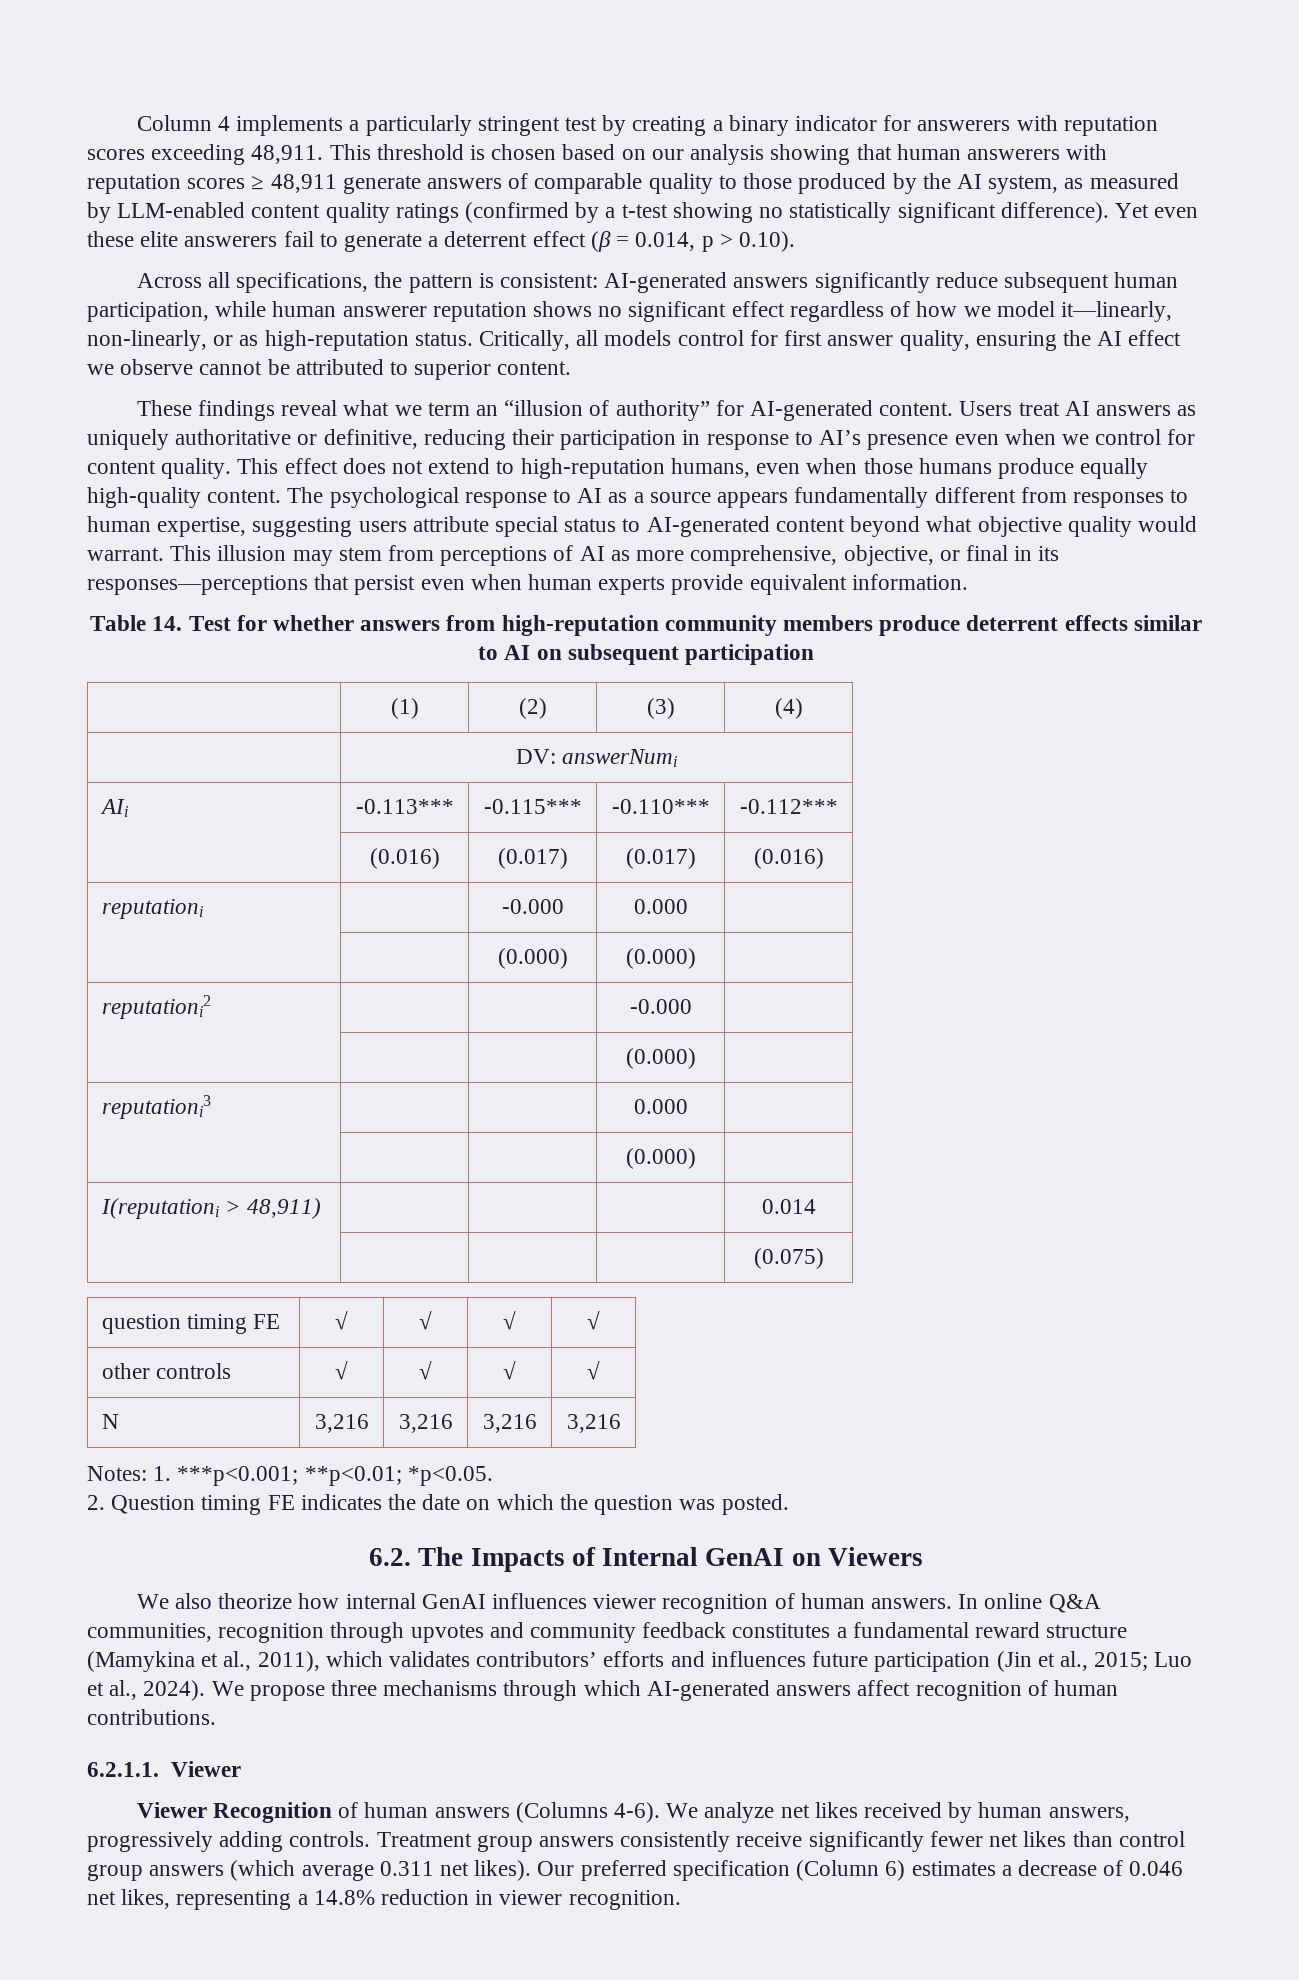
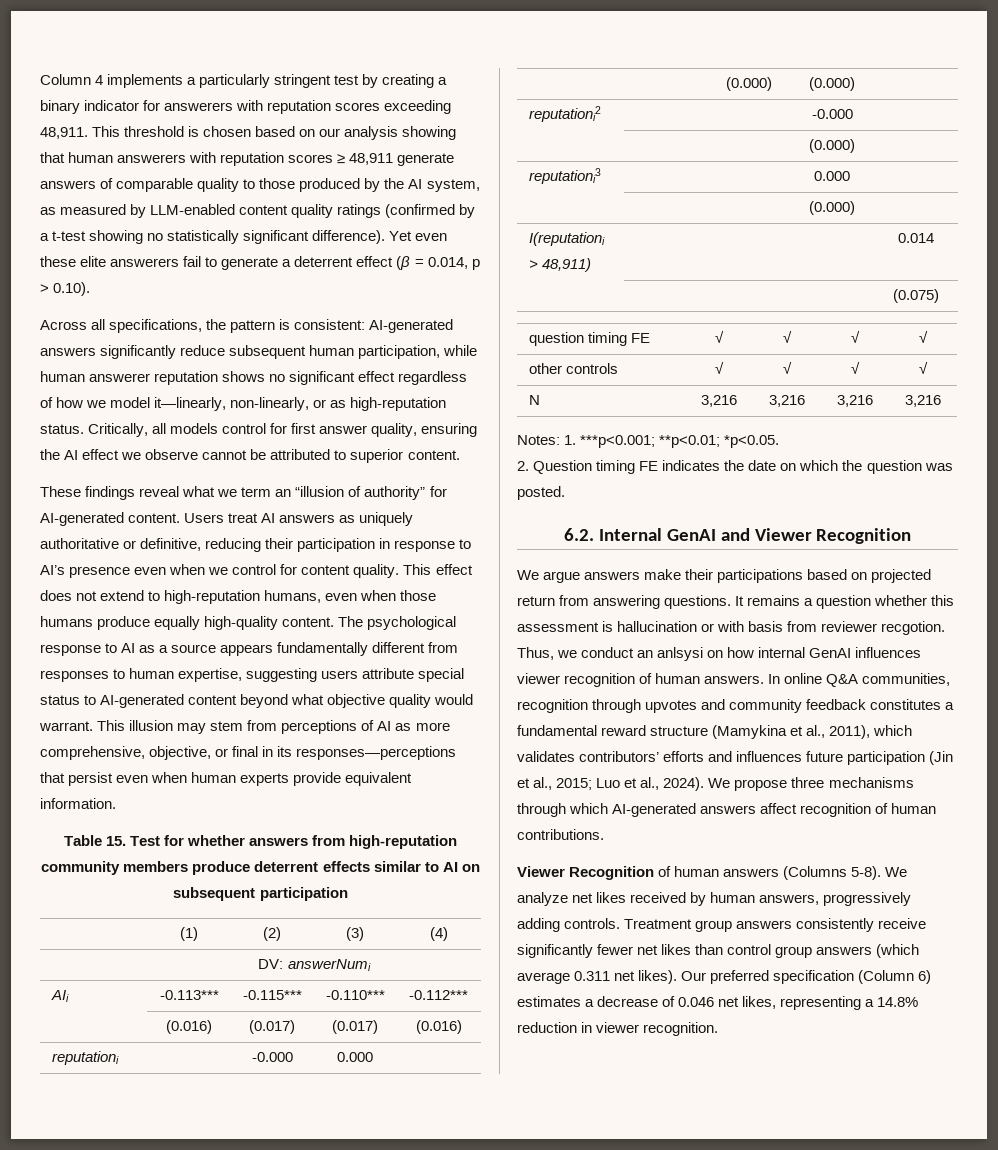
[152,616,183,631] 14. -> [105,836,126,846] 15.
[418,1547,924,1572] [136,1593,293,1609] The Impacts of Internal GenAI on Viewers // We also theorize -> [598,528,912,544] [517,569,932,583] [517,595,955,609] [517,621,946,635] [517,647,724,661] Internal GenAI and Viewer Recognition // We argue answers make their participations based on projected return from answering questions. It remains a question whether this assessment is hallucination or with basis from reviewer recgotion. Thus, we conduct an anlsysi on
[87,1761,241,1777] // 6.2.1.1. Viewer -> (604, 834) none
[613,1802,660,1823] 4-6). -> [851,866,882,880] 5-8).

